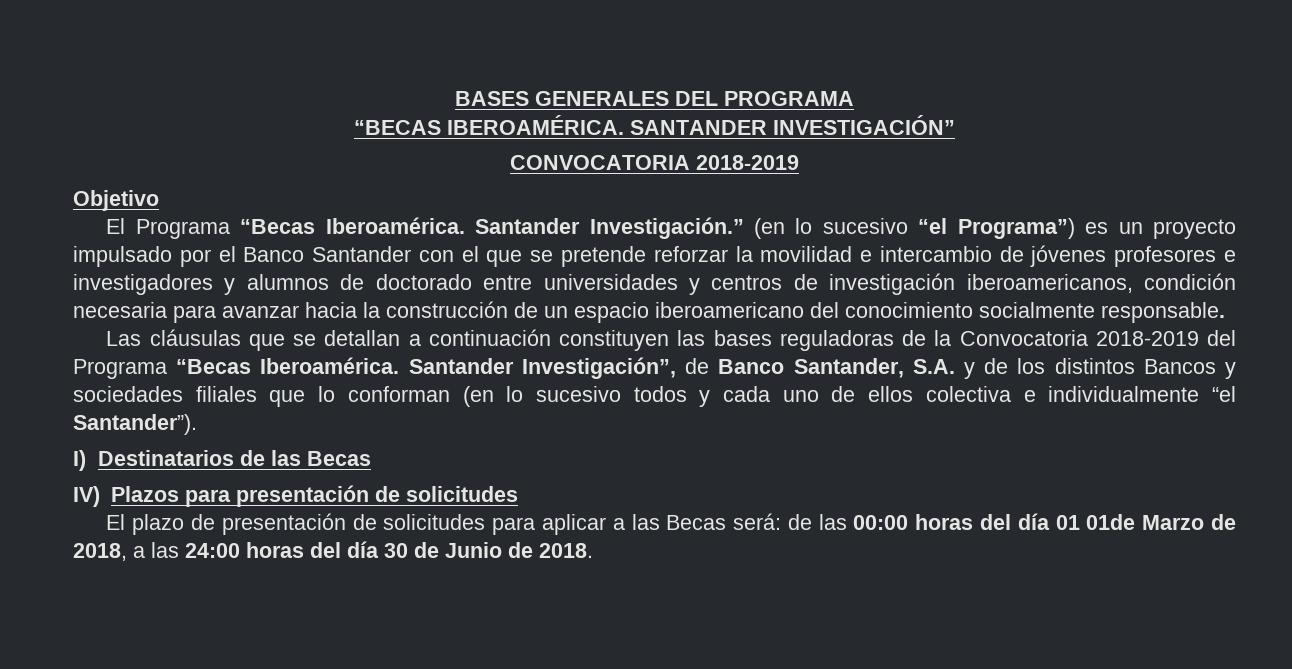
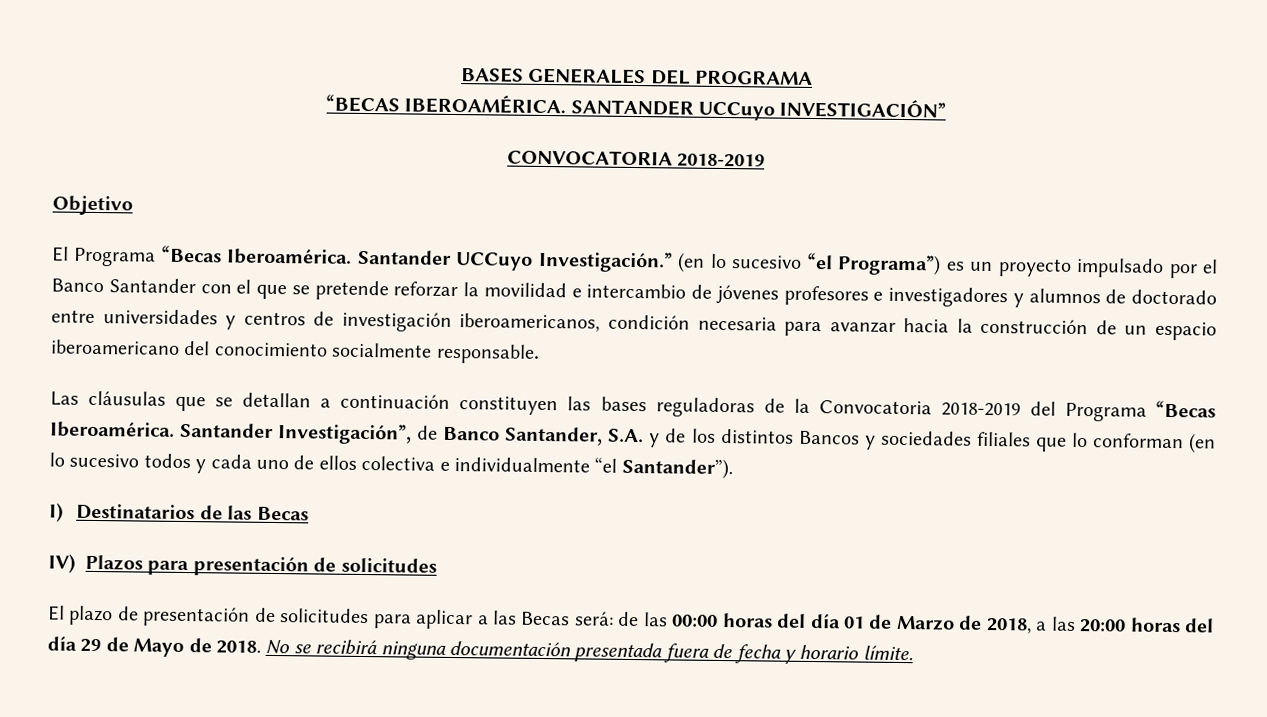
(767, 127) none -> [697,101,775,121] UCCuyo
(581, 226) none -> [455,252,534,271] UCCuyo
[1086,514,1136,530] 01de -> [868,614,893,629] de
[185,541,593,558] 24:00 horas del día 30 de Junio de 2018. -> [1079,617,1214,633] [47,636,913,664] 20:00 horas del día 29 de Mayo de 2018. No se recibirá ninguna documentación presentada fuera de fecha y horario límite.

